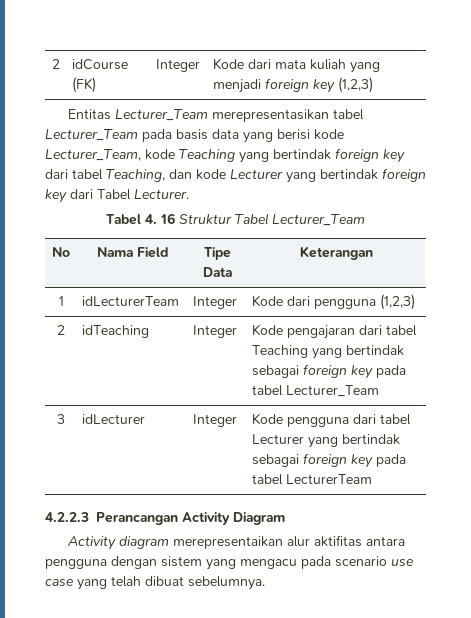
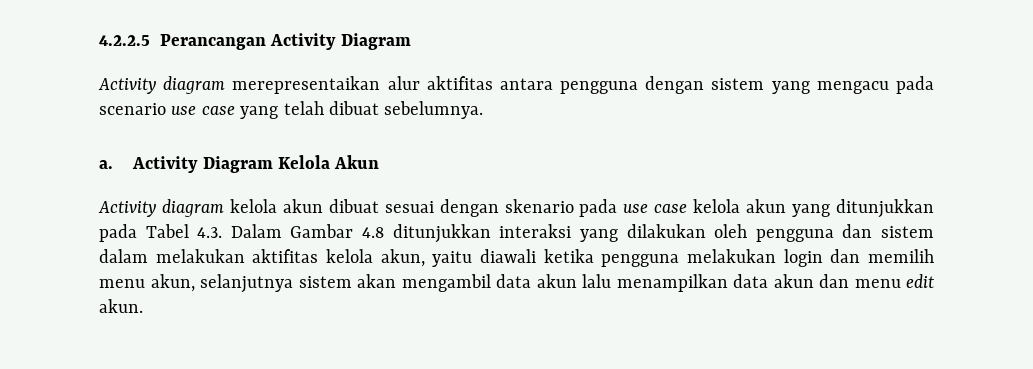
[52,59,60,69] [72,59,129,70] [72,77,97,93] [156,59,201,72] [213,58,381,73] [213,77,374,93] [68,109,365,122] [45,129,344,143] [45,148,405,163] [45,168,426,183] [45,189,189,203] [106,213,365,226] [52,247,70,257] [96,247,168,258] [203,247,231,260] [202,267,232,277] [299,246,373,260] [58,296,64,306] [82,296,180,306] [193,296,238,309] [252,294,416,310] [57,325,65,335] [82,325,150,338] [193,325,238,338] [252,324,418,339] [252,345,405,359] [252,364,407,379] [252,385,380,397] [57,414,65,424] [82,414,146,424] [193,414,238,427] [252,413,412,427] [252,434,401,448] [252,453,407,468] [252,474,373,485] [45,512,89,522] 2 | idCourse (FK) | Integer | Kode dari mata kuliah yang menjadi foreign key (1,2,3) // Entitas Lecturer_Team merepresentasikan tabel Lecturer_Team pada basis data yang berisi kode Lecturer_Team, kode Teaching yang bertindak foreign key dari tabel Teaching, dan kode Lecturer yang bertindak foreign key dari Tabel Lecturer. // Tabel 4. 16 Struktur Tabel Lecturer_Team // No | Nama Field | Tipe Data | Keterangan // 1 | idLecturerTeam | Integer | Kode dari pengguna (1,2,3) // 2 | idTeaching | Integer | Kode pengajaran dari tabel Teaching yang bertindak sebagai foreign key pada tabel Lecturer_Team // 3 | idLecturer | Integer | Kode pengguna dari tabel Lecturer yang bertindak sebagai foreign key pada tabel LecturerTeam // 4.2.2.3 -> [99,35,150,46] 4.2.2.5
(265, 583) none -> [99,155,380,173] [98,199,935,218] [99,224,935,243] [99,249,934,267] [99,274,934,293] [99,299,143,313] // a. Activity Diagram Kelola Akun // Activity diagram kelola akun dibuat sesuai dengan skenario pada use case kelola akun yang ditunjukkan pada Tabel 4.3. Dalam Gambar 4.8 ditunjukkan interaksi yang dilakukan oleh pengguna dan sistem dalam melakukan aktifitas kelola akun, yaitu diawali ketika pengguna melakukan login dan memilih menu akun, selanjutnya sistem akan mengambil data akun lalu menampilkan data akun dan menu edit akun.

